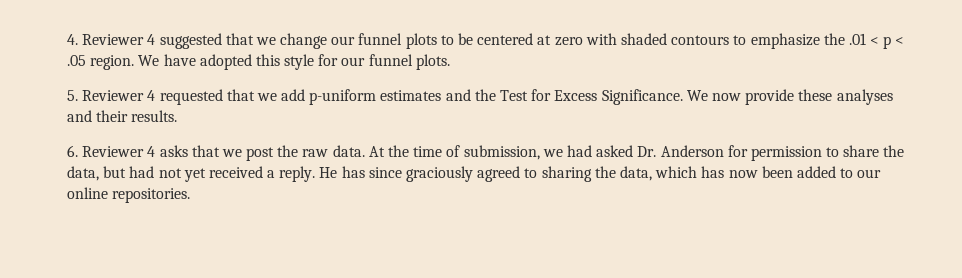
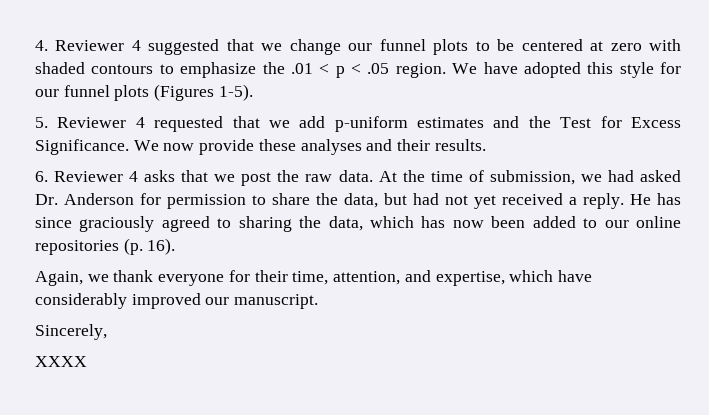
[415,54,450,70] plots. -> [114,84,253,101] plots (Figures 1-5).
[112,188,191,203] repositories. -> [35,238,176,255] [35,270,592,286] [35,293,319,309] [35,324,107,340] [35,356,87,367] repositories (p. 16). // Again, we thank everyone for their time, attention, and expertise, which have considerably improved our manuscript. // Sincerely, // XXXX

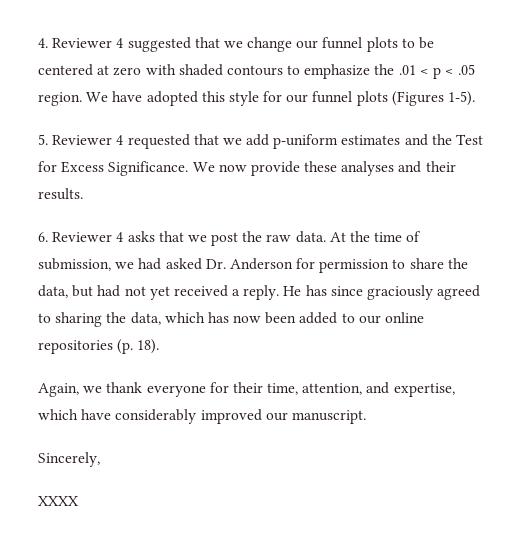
[147,238,176,255] 16). -> [137,339,160,354] 18).

